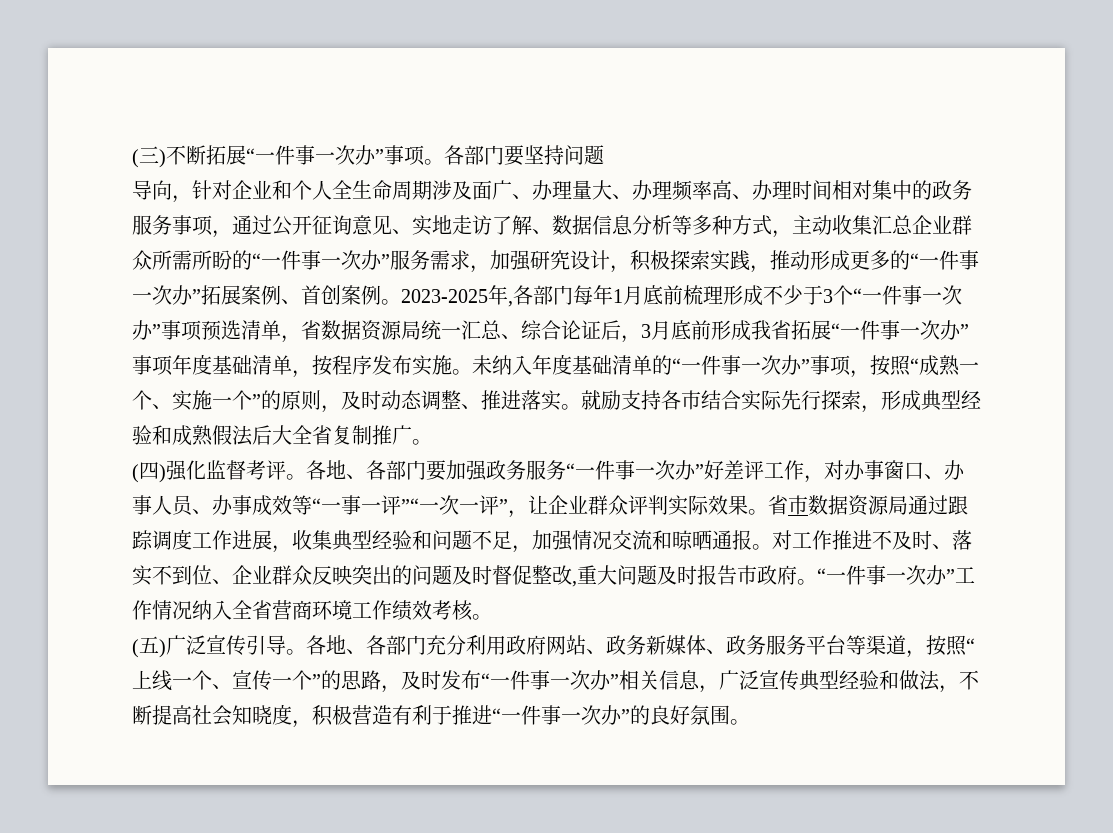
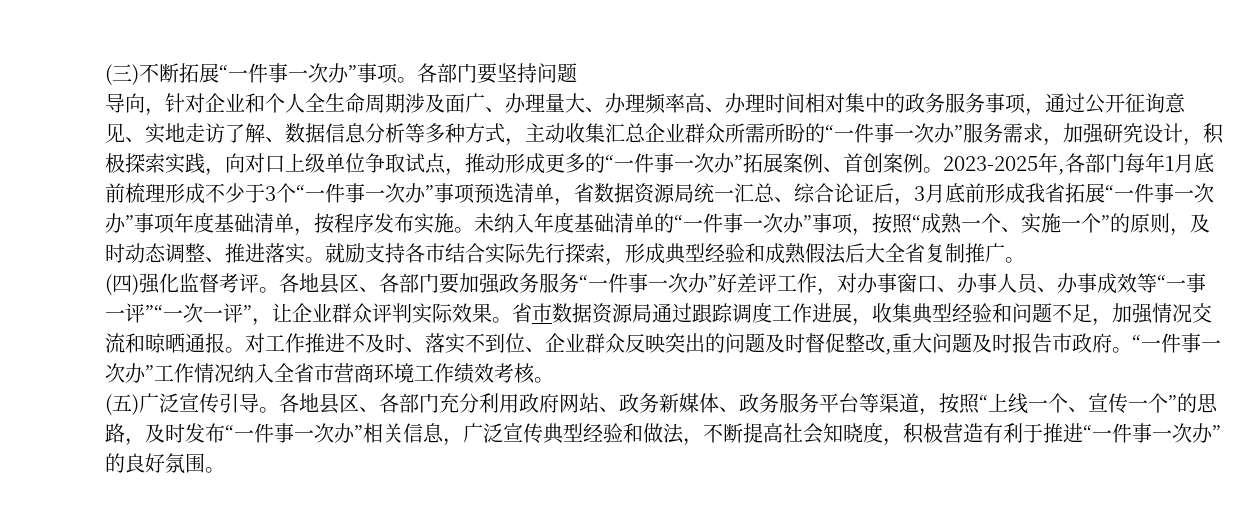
(770, 269) none -> [225,153,465,176] 向对口上级单位争取试点，
(346, 469) none -> [319,273,359,294] 县区
(272, 610) none -> [314,363,334,383] 市
(346, 644) none -> [319,393,359,414] 县区

